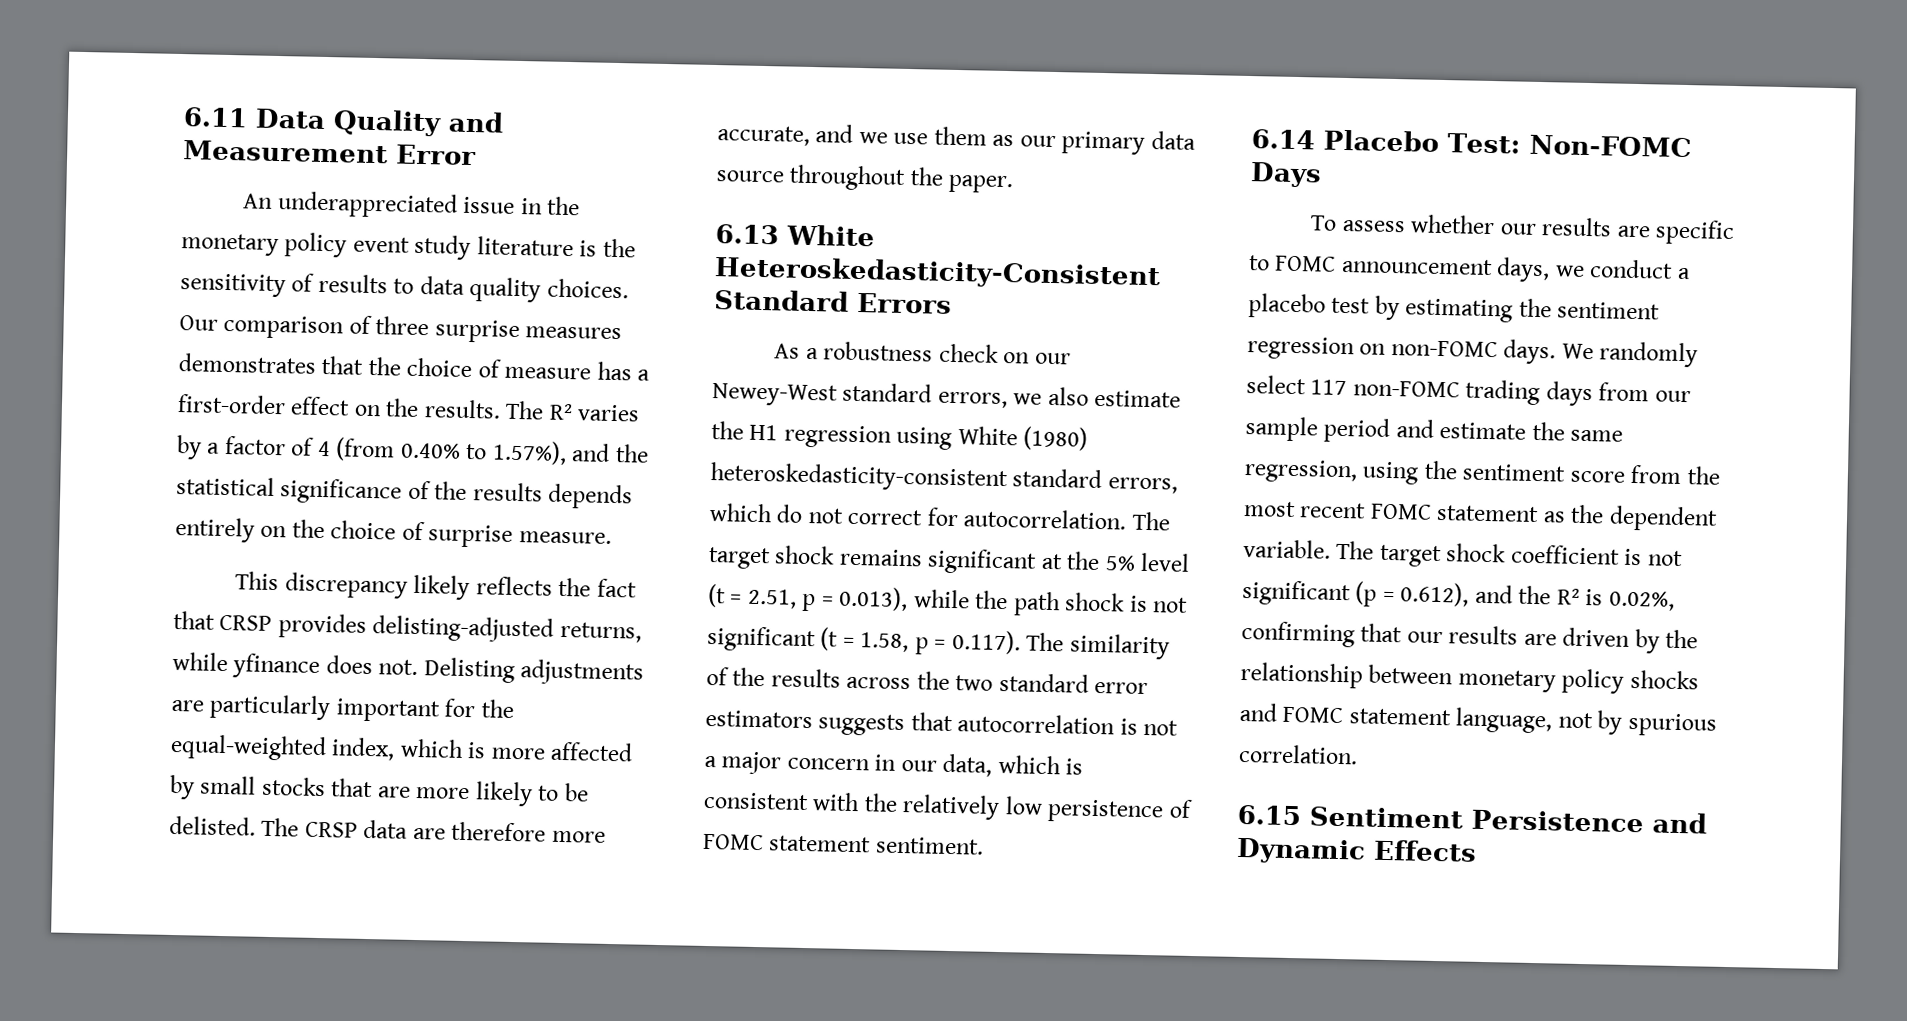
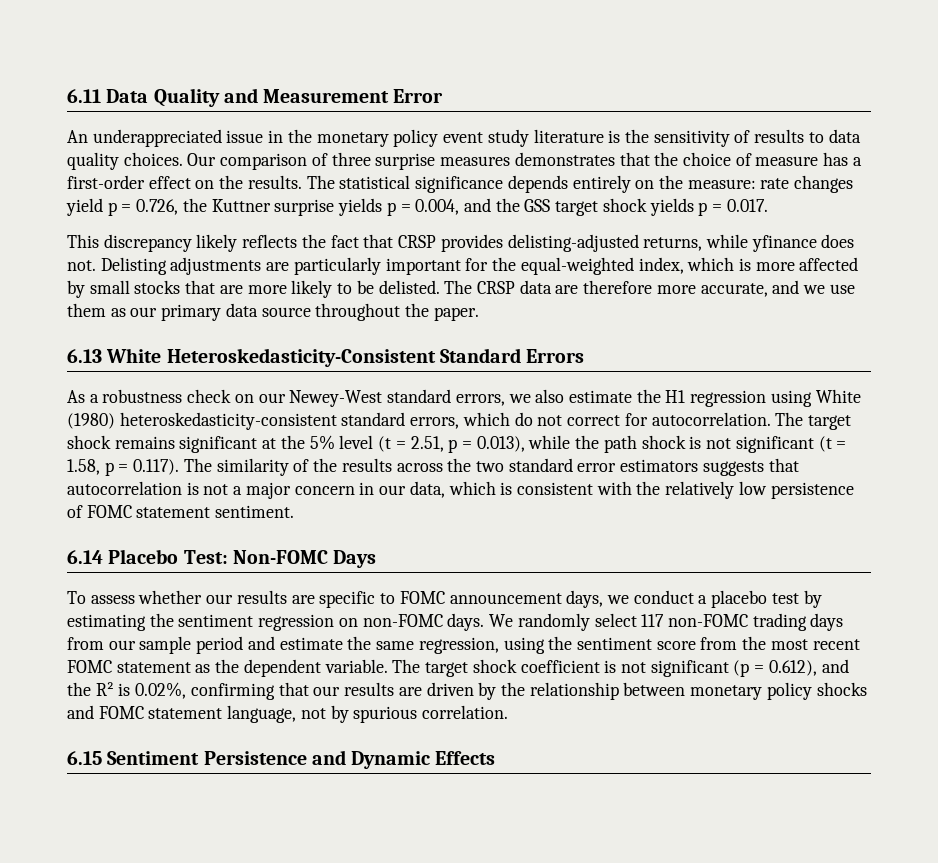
[548,403,641,422] [176,435,649,466] [176,475,634,510] [175,516,612,548] R² varies by a factor of 4 (from 0.40% to 1.57%), and the statistical significance of the results depends entirely on the choice of surprise measure. -> [339,175,854,193] [66,198,768,216] statistical significance depends entirely on the measure: rate changes yield p = 0.726, the Kuttner surprise yields p = 0.004, and the GSS target shock yields p = 0.017.

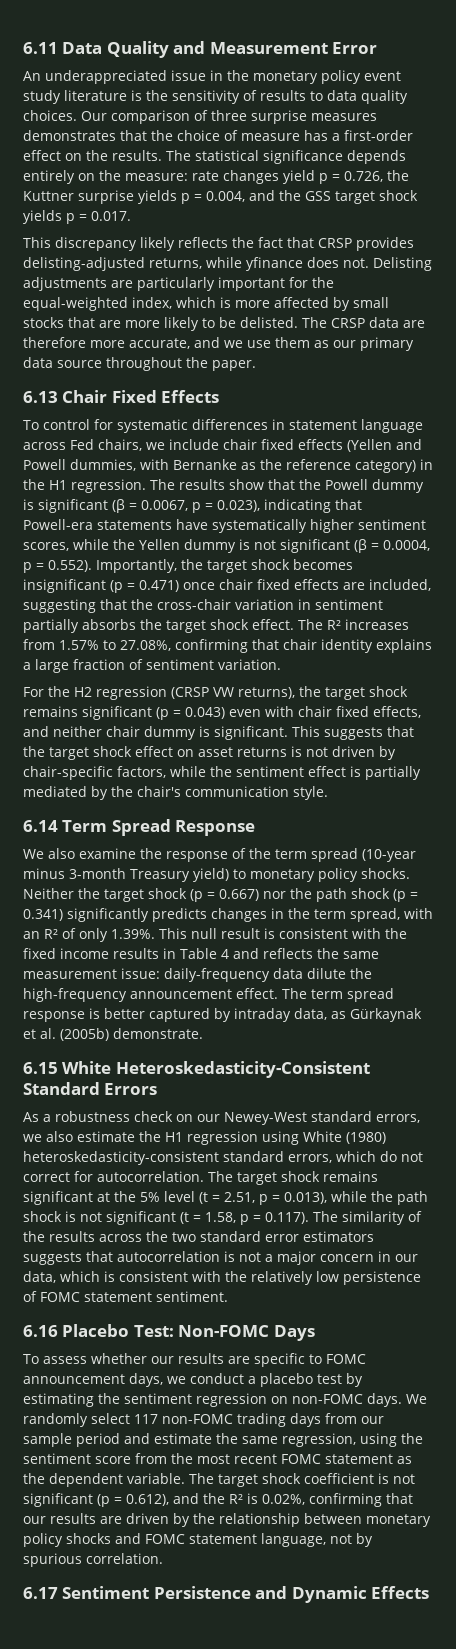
(102, 356) none -> [62,390,220,403] [23,419,423,433] [23,439,422,452] [23,459,433,473] [23,479,424,493] [23,499,362,513] [23,519,426,533] [23,539,430,553] [23,559,353,573] [23,579,431,593] [23,599,383,613] [23,619,409,633] [23,639,432,653] [23,659,281,673] [23,686,408,700] [23,706,421,720] [23,726,414,740] [23,746,396,760] [23,766,421,780] [23,786,328,800] [23,819,256,836] [23,848,416,862] [23,868,410,882] [23,888,418,902] [23,908,433,922] [23,928,407,942] [23,948,379,959] [23,968,372,982] [23,988,394,1002] [23,1008,422,1022] [23,1028,203,1041] [23,1062,58,1074] Chair Fixed Effects // To control for systematic differences in statement language across Fed chairs, we include chair fixed effects (Yellen and Powell dummies, with Bernanke as the reference category) in the H1 regression. The results show that the Powell dummy is significant (β = 0.0067, p = 0.023), indicating that Powell-era statements have systematically higher sentiment scores, while the Yellen dummy is not significant (β = 0.0004, p = 0.552). Importantly, the target shock becomes insignificant (p = 0.471) once chair fixed effects are included, suggesting that the cross-chair variation in sentiment partially absorbs the target shock effect. The R² increases from 1.57% to 27.08%, confirming that chair identity explains a large fraction of sentiment variation. // For the H2 regression (CRSP VW returns), the target shock remains significant (p = 0.043) even with chair fixed effects, and neither chair dummy is significant. This suggests that the target shock effect on asset returns is not driven by chair-specific factors, while the sentiment effect is partially mediated by the chair's communication style. // 6.14 Term Spread Response // We also examine the response of the term spread (10-year minus 3-month Treasury yield) to monetary policy shocks. Neither the target shock (p = 0.667) nor the path shock (p = 0.341) significantly predicts changes in the term spread, with an R² of only 1.39%. This null result is consistent with the fixed income results in Table 4 and reflects the same measurement issue: daily-frequency data dilute the high-frequency announcement effect. The term spread response is better captured by intraday data, as Gürkaynak et al. (2005b) demonstrate. // 6.15
[67,550,103,564] 6.14 -> [23,1325,58,1337] 6.16
[67,751,102,765] 6.15 -> [23,1587,58,1599] 6.17

